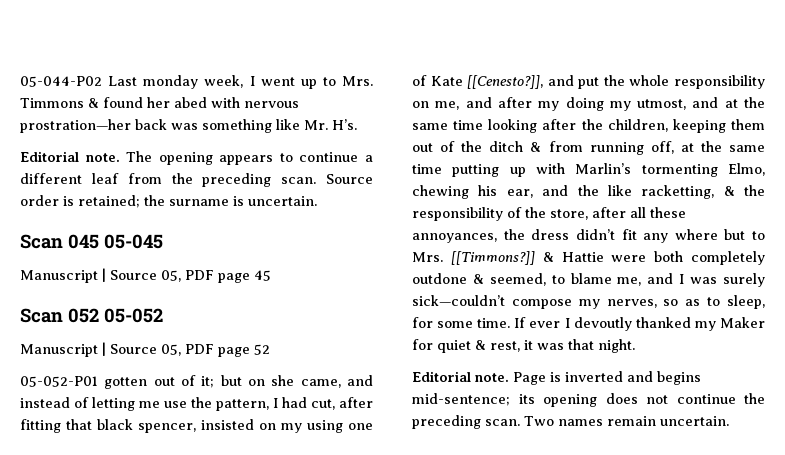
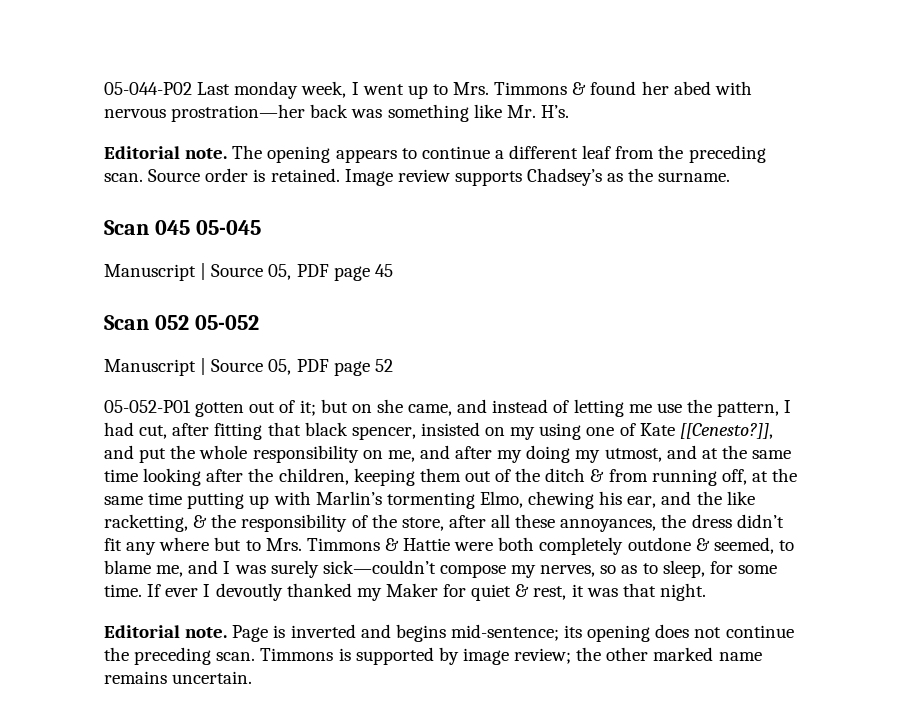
[78,195,317,208] retained; the surname is uncertain. -> [270,168,731,186] retained. Image review supports Chadsey’s as the surname.
[450,251,535,265] [[Timmons?]] -> [306,538,380,551] Timmons
[524,416,656,426] Two names remain -> [260,647,762,665] [104,671,167,684] Timmons is supported by image review; the other marked name remains

